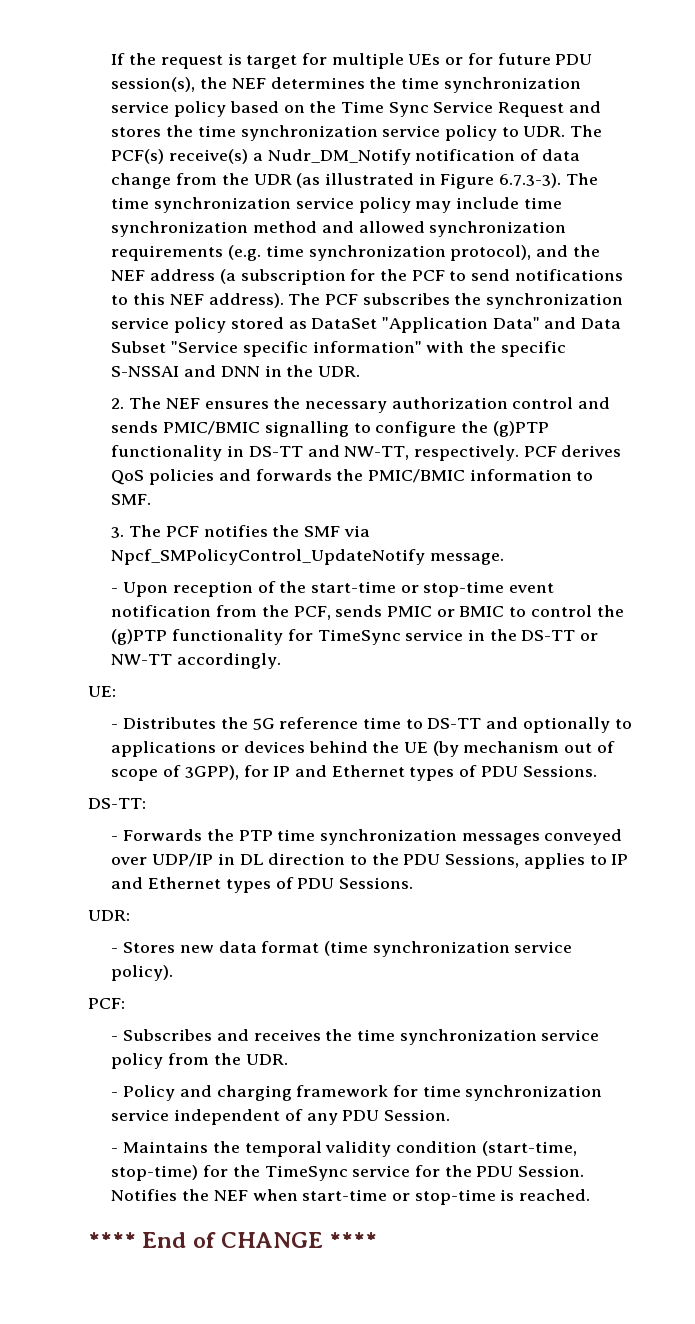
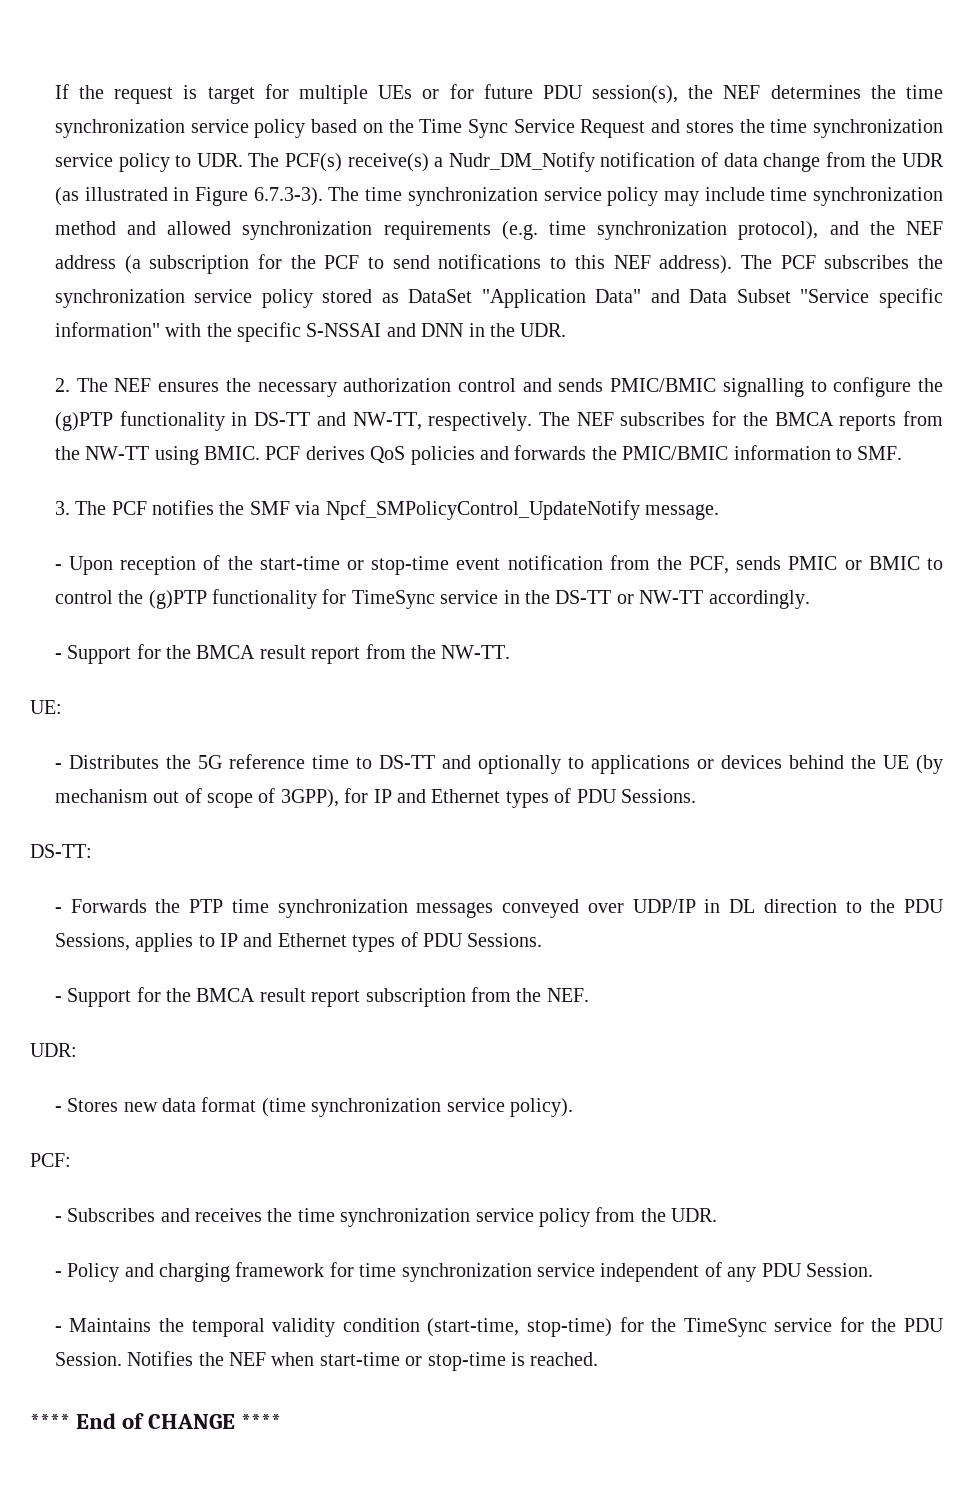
(519, 453) none -> [538,411,944,431] [54,446,261,465] The NEF subscribes for the BMCA reports from the NW-TT using BMIC.
(282, 661) none -> [54,644,511,664] // - Support for the BMCA result report from the NW-TT.
(413, 883) none -> [54,987,589,1007] // - Support for the BMCA result report subscription from the NEF.

